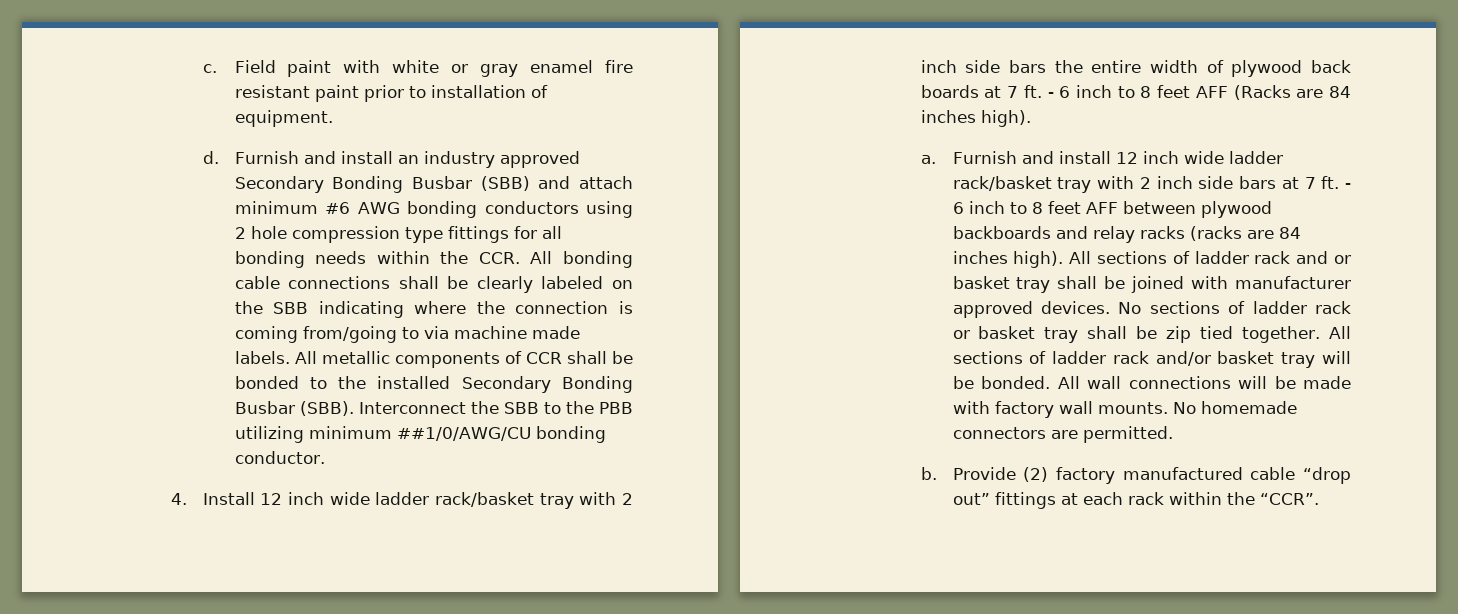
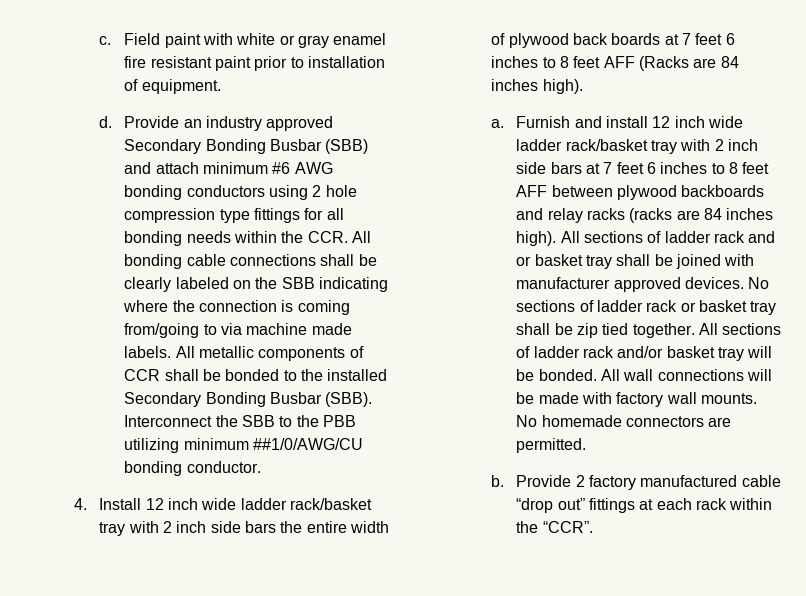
[234,151,393,164] Furnish and install -> [124,116,180,128] Provide
[1023,85,1112,98] ft. - 6 inch -> [695,33,735,45] [491,56,539,68] feet 6 inches
[1321,176,1352,189] [952,201,1005,214] ft. - 6 inch -> [616,162,708,174] feet 6 inches
[1023,467,1049,482] (2) -> [575,475,585,487] 2

